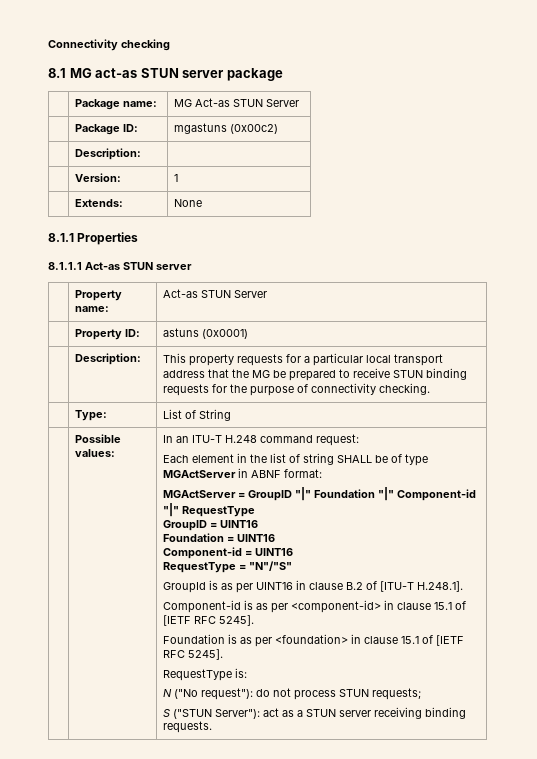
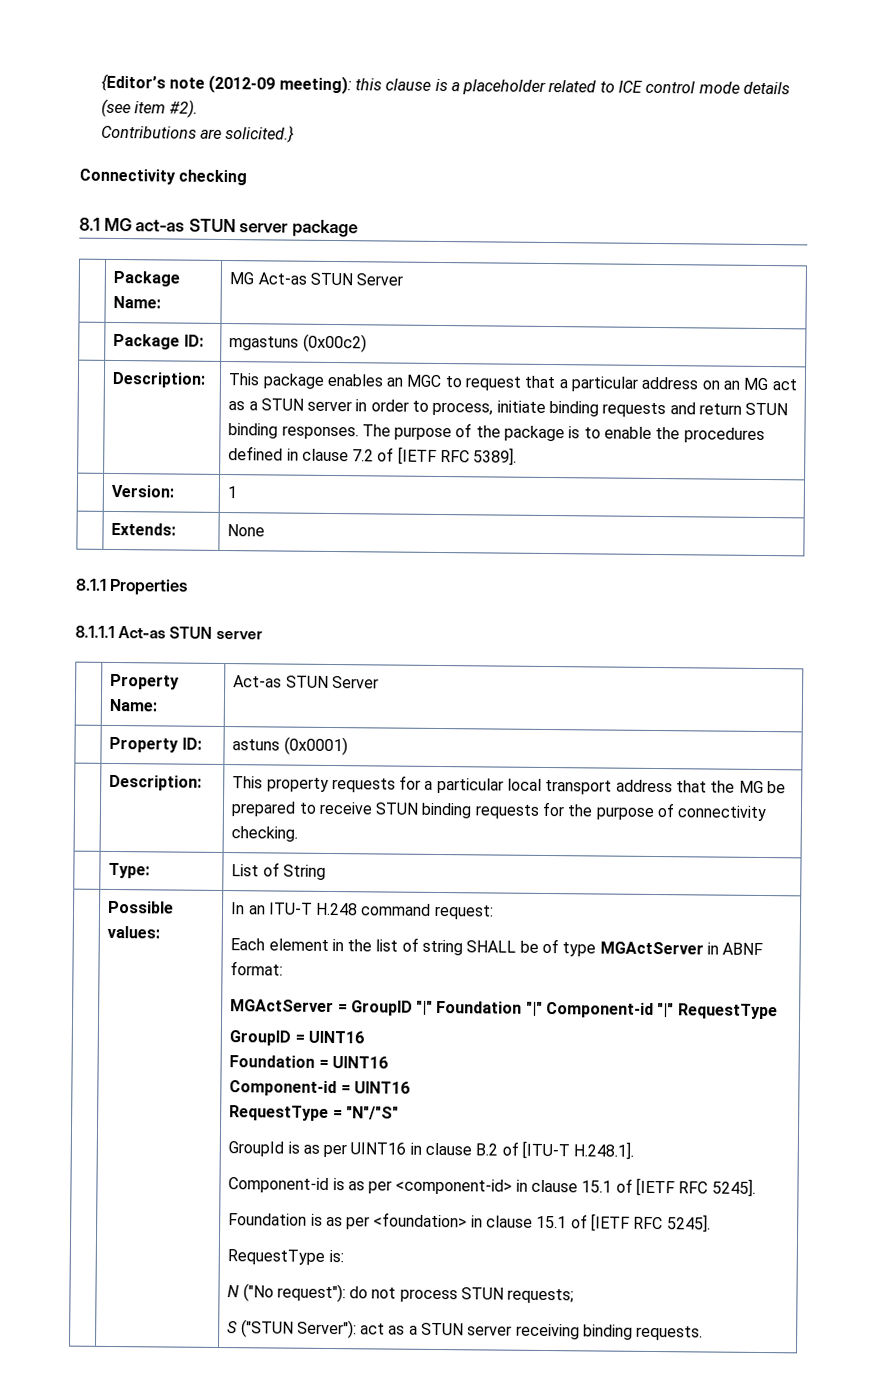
(48, 45) none -> [100,73,791,95] [100,98,199,118] [100,124,295,143] {Editor’s note (2012-09 meeting): this clause is a placeholder related to ICE control mode details (see item #2). // Contributions are solicited.} //
[123,101,158,107] name: -> [113,295,162,309] Name:
(142, 154) none -> [228,373,797,392] [228,398,789,418] [228,423,765,443] [228,446,518,466] This package enables an MGC to request that a particular address on an MG act as a STUN server in order to process, initiate binding requests and return STUN binding responses. The purpose of the package is to enable the procedures defined in clause 7.2 of [IETF RFC 5389].
[75,306,110,312] name: -> [109,698,158,712] Name:

